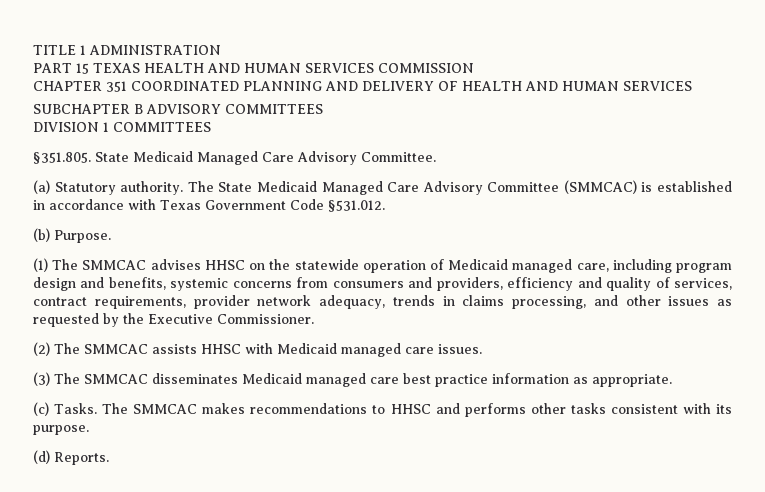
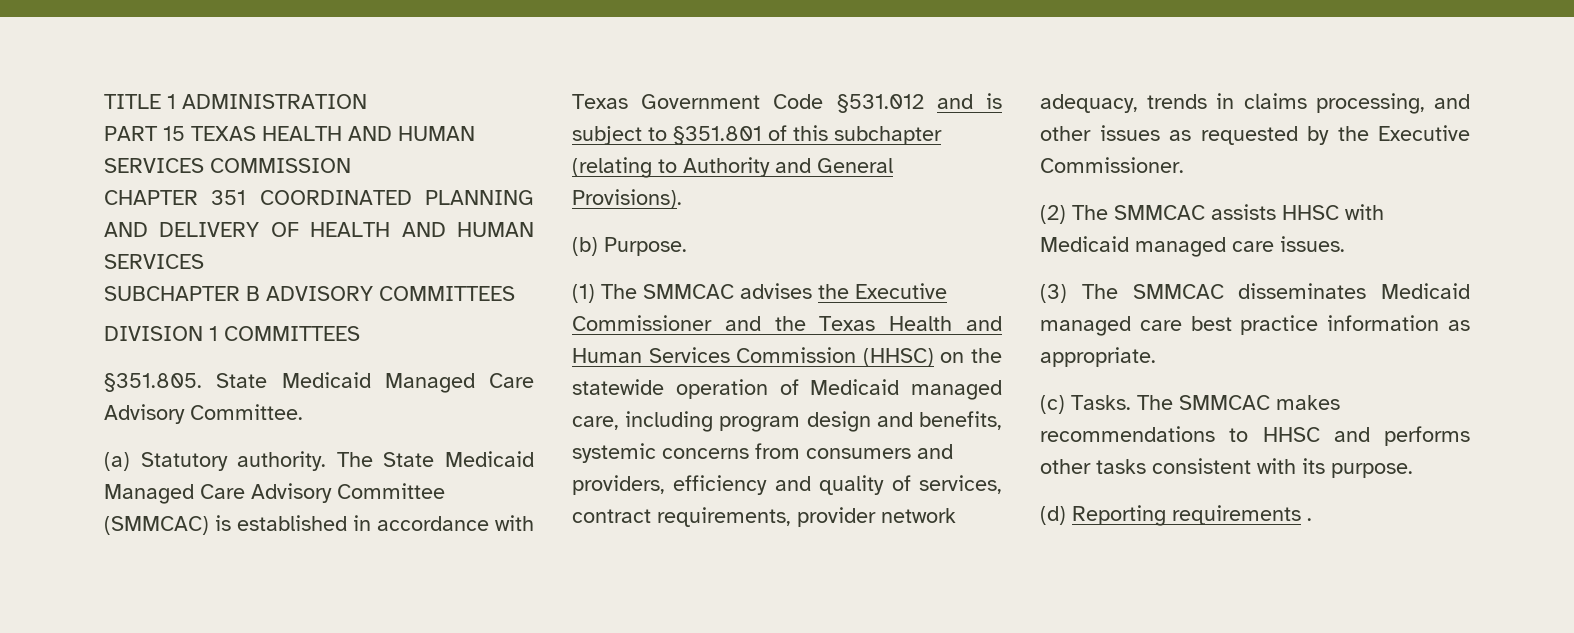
[327,200,385,212] §531.012. -> [836,93,1002,113] [572,125,942,145] [572,157,893,178] [572,189,682,209] §531.012 and is subject to §351.801 of this subchapter (relating to Authority and General Provisions).
[204,260,245,270] HHSC -> [818,283,947,299] [572,315,1002,331] [572,347,934,367] the Executive Commissioner and the Texas Health and Human Services Commission (HHSC)
[54,452,109,465] Reports. -> [1072,505,1312,526] Reporting requirements .

